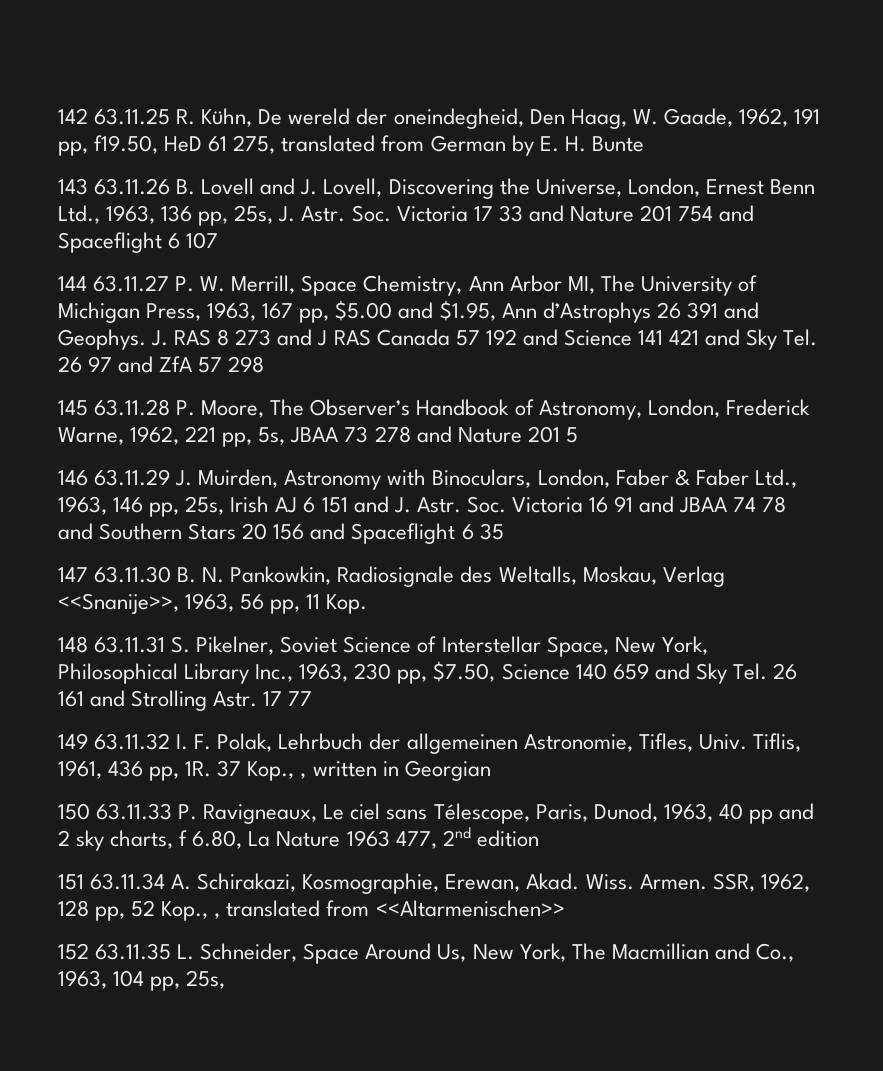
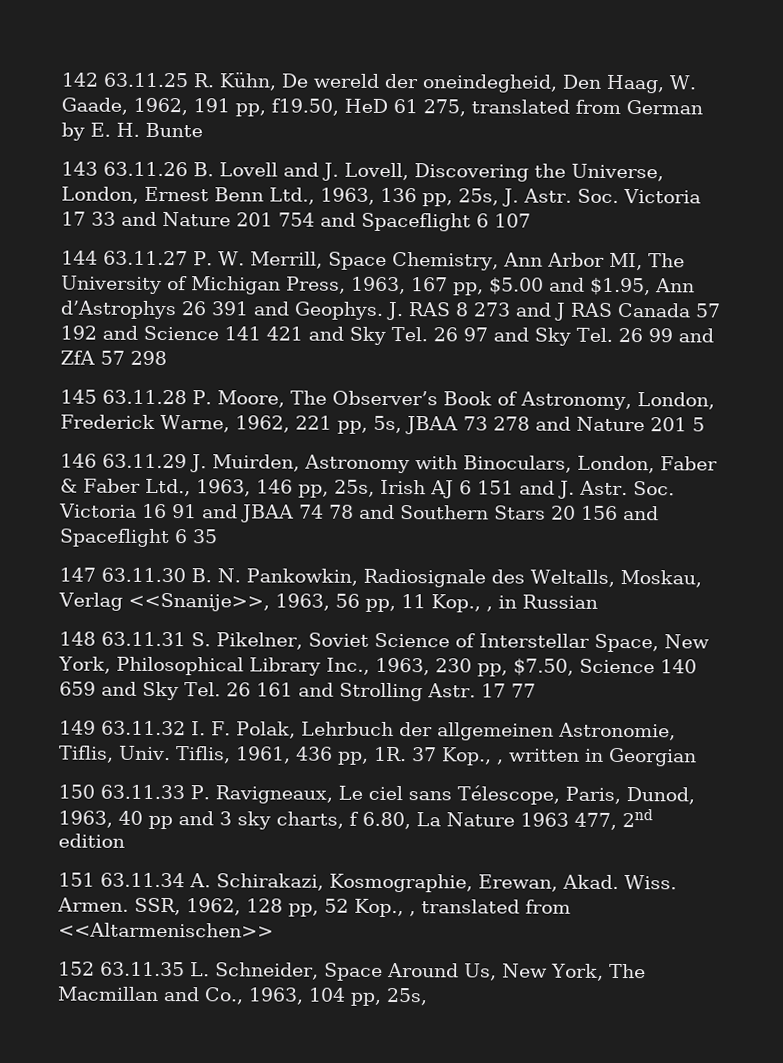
(154, 364) none -> [533,327,714,346] Sky Tel. 26 99 and
[416,399,510,416] Handbook -> [442,391,492,406] Book
[326,594,368,614] Kop. -> [430,594,598,613] Kop., , in Russian
[638,733,693,752] Tifles, -> [58,745,114,763] Tiflis,
[58,830,70,846] 2 -> [219,811,232,826] 3
[611,943,709,960] Macmillian -> [57,986,159,1001] Macmillan

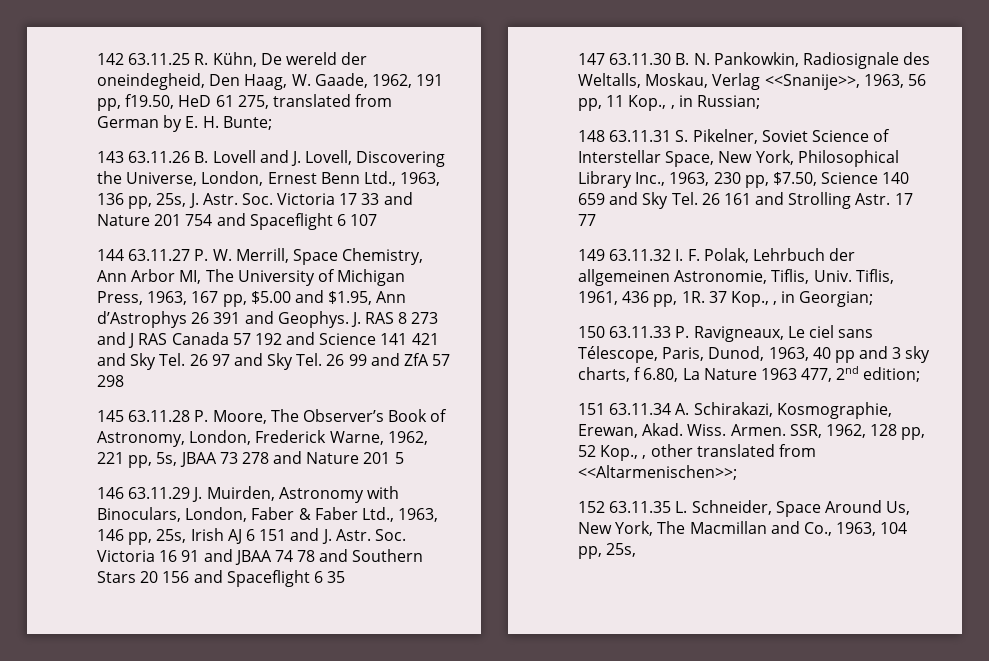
[145,122,203,138] Bunte -> [222,116,272,130] Bunte;
[521,594,598,609] Russian -> [696,95,760,109] Russian;
[507,747,697,767] written in Georgian -> [781,291,874,307] in Georgian;
[58,833,125,848] edition -> [863,367,921,382] edition;
[421,899,571,914] [58,922,274,938] translated from <<Altarmenischen>> -> [650,444,816,457] [578,465,737,480] other translated from <<Altarmenischen>>;

